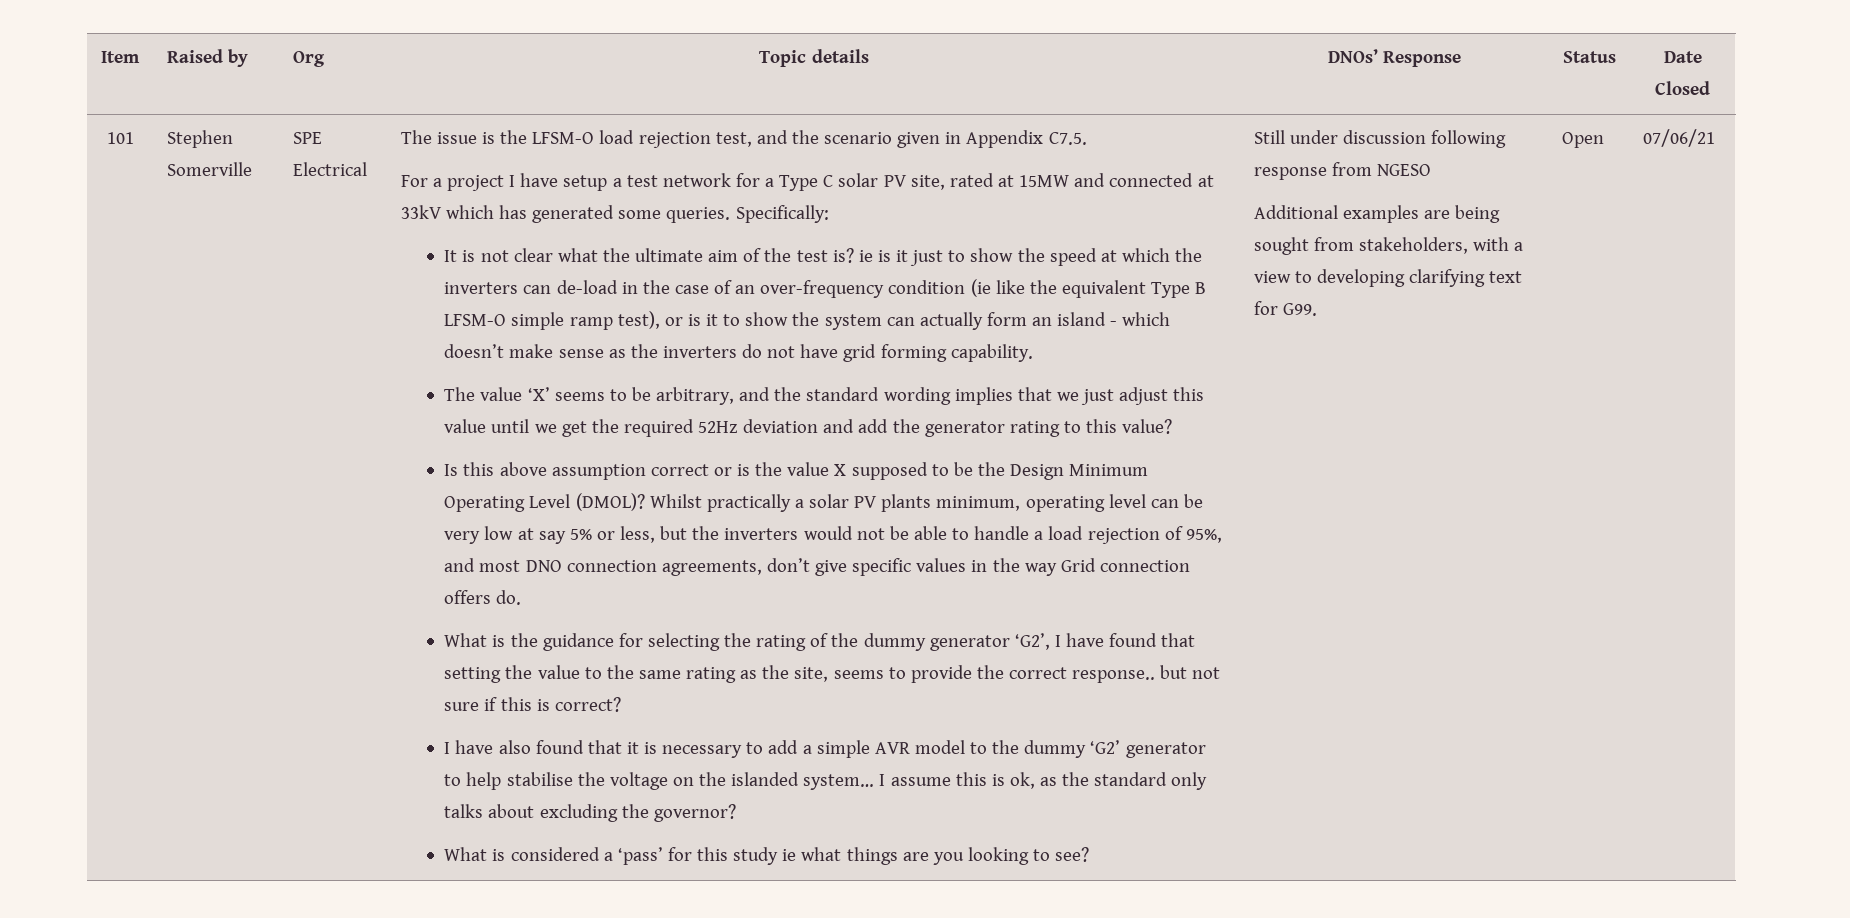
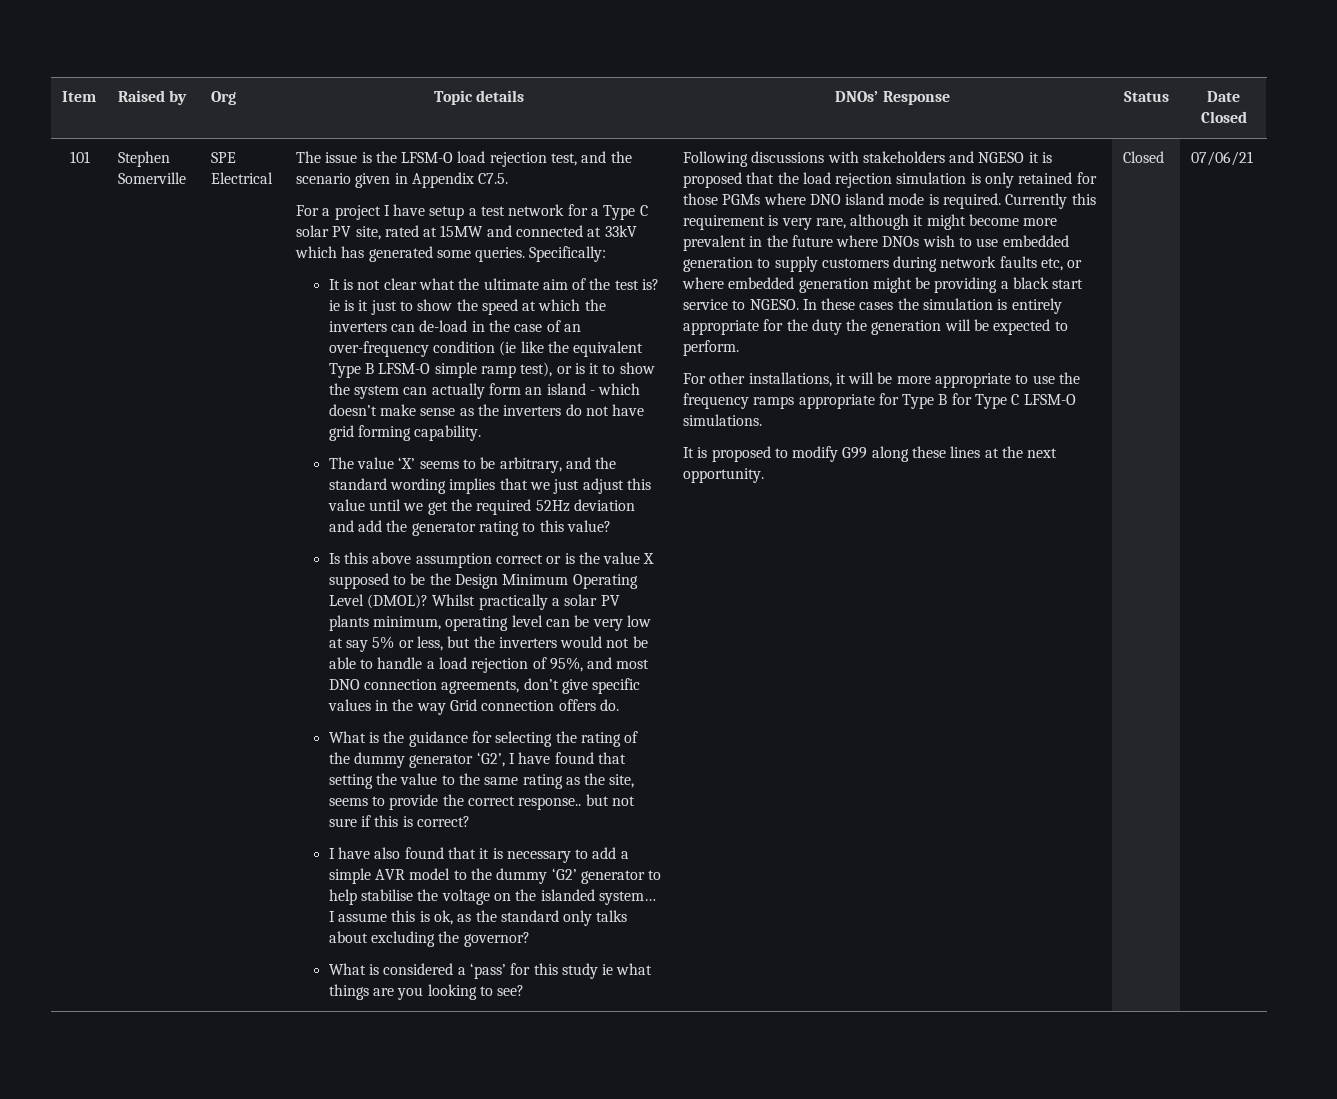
[1253,130,1507,148] [1253,162,1432,180] [1253,205,1501,223] [1253,237,1524,255] [1253,269,1523,287] [1253,301,1317,316] [1561,132,1604,148] Still under discussion following response from NGESO // Additional examples are being sought from stakeholders, with a view to developing clarifying text for G99. | Open -> [682,151,1053,167] [682,172,1097,188] [682,193,1096,209] [682,214,1058,230] [682,235,1069,251] [682,256,1083,272] [681,277,1084,293] [682,298,1062,314] [682,319,1068,335] [682,340,739,356] [682,372,1081,388] [682,393,1076,409] [682,414,762,426] [682,446,1058,462] [682,468,764,483] [1122,151,1164,163] Following discussions with stakeholders and NGESO it is proposed that the load rejection simulation is only retained for those PGMs where DNO island mode is required. Currently this requirement is very rare, although it might become more prevalent in the future where DNOs wish to use embedded generation to supply customers during network faults etc, or where embedded generation might be providing a black start service to NGESO. In these cases the simulation is entirely appropriate for the duty the generation will be expected to perform. // For other installations, it will be more appropriate to use the frequency ramps appropriate for Type B for Type C LFSM-O simulations. // It is proposed to modify G99 along these lines at the next opportunity. | Closed

